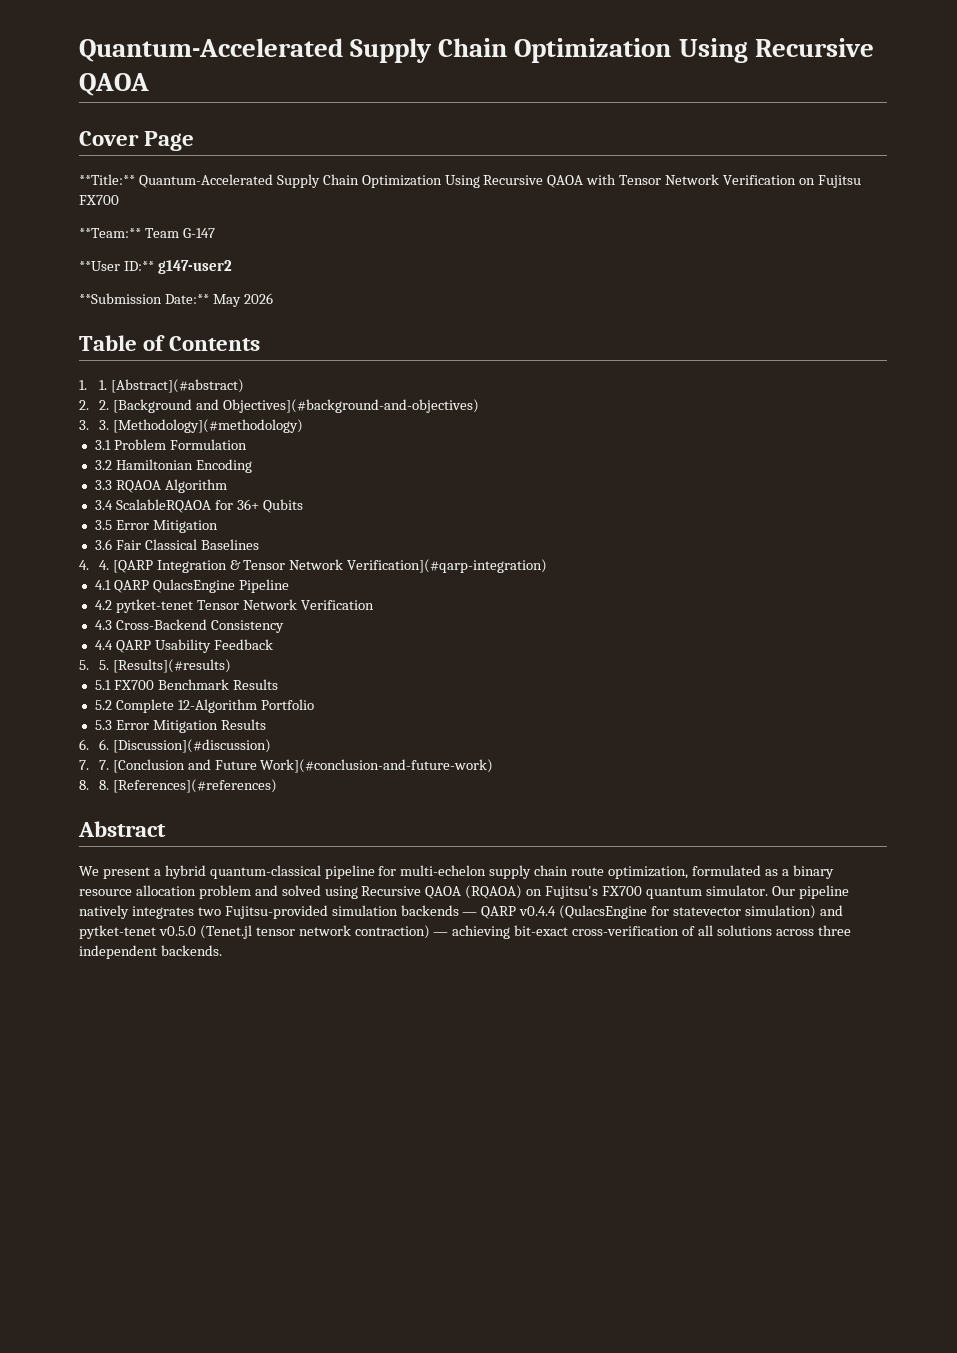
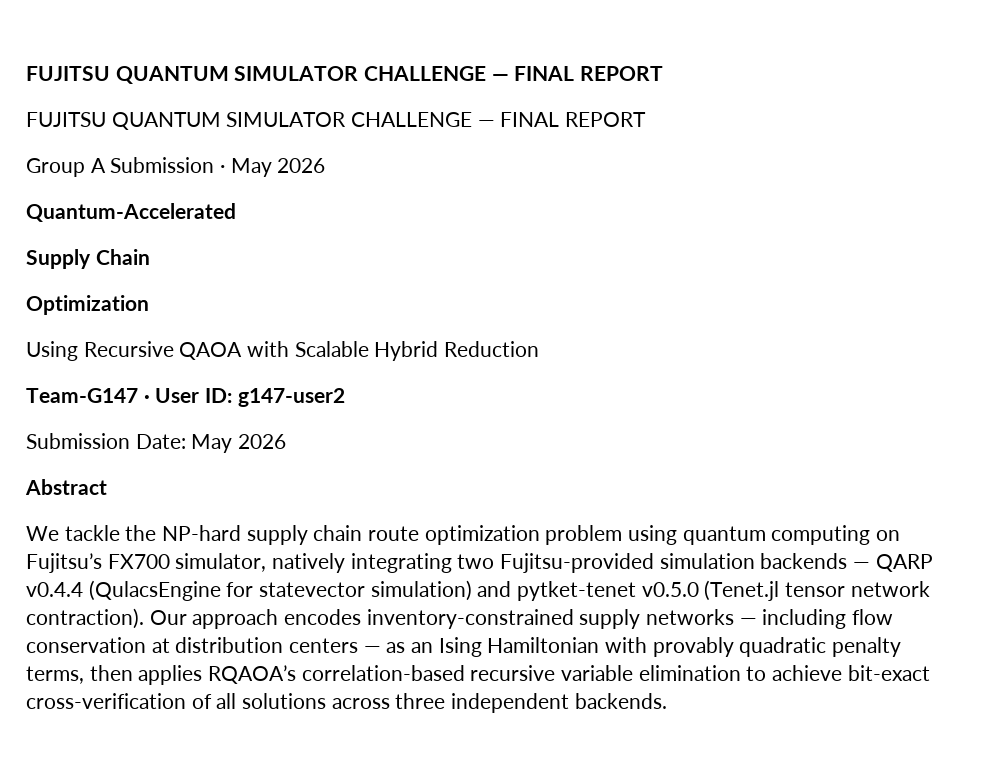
[79,38,874,63] [79,73,149,96] [79,131,195,151] [79,174,861,188] [79,195,119,205] [79,228,215,238] [79,261,154,271] Quantum-Accelerated Supply Chain Optimization Using Recursive QAOA // Cover Page // **Title:** Quantum-Accelerated Supply Chain Optimization Using Recursive QAOA with Tensor Network Verification on Fujitsu FX700 // **Team:** Team G-147 // **User ID:** -> [26,66,664,84] [26,112,647,130] [26,157,326,177] [26,203,236,222] [26,249,150,269] [26,295,149,315] [26,341,540,361] [26,388,233,403] FUJITSU QUANTUM SIMULATOR CHALLENGE — FINAL REPORT // FUJITSU QUANTUM SIMULATOR CHALLENGE — FINAL REPORT // Group A Submission · May 2026 // Quantum-Accelerated // Supply Chain // Optimization // Using Recursive QAOA with Scalable Hybrid Reduction // Team-G147 · User ID:
[79,293,273,307] [79,335,261,351] [79,379,244,393] [79,399,479,413] [79,419,303,433] [94,439,247,450] [94,459,252,473] [94,479,227,493] [94,499,303,513] [94,520,218,533] [94,539,259,550] [79,559,548,573] [94,579,289,593] [94,599,374,613] [94,619,284,633] [94,639,273,653] [79,659,231,673] [94,679,278,690] [94,699,314,713] [94,719,266,733] [79,739,271,753] [79,759,494,773] [79,779,277,793] [78,821,166,837] [79,865,834,879] [79,885,849,899] [79,905,194,919] **Submission Date:** May 2026 // Table of Contents // 1. 1. [Abstract](#abstract) // 2. 2. [Background and Objectives](#background-and-objectives) // 3. 3. [Methodology](#methodology) // 3.1 Problem Formulation // 3.2 Hamiltonian Encoding // 3.3 RQAOA Algorithm // 3.4 ScalableRQAOA for 36+ Qubits // 3.5 Error Mitigation // 3.6 Fair Classical Baselines // 4. 4. [QARP Integration & Tensor Network Verification](#qarp-integration) // 4.1 QARP QulacsEngine Pipeline // 4.2 pytket-tenet Tensor Network Verification // 4.3 Cross-Backend Consistency // 4.4 QARP Usability Feedback // 5. 5. [Results](#results) // 5.1 FX700 Benchmark Results // 5.2 Complete 12-Algorithm Portfolio // 5.3 Error Mitigation Results // 6. 6. [Discussion](#discussion) // 7. 7. [Conclusion and Future Work](#conclusion-and-future-work) // 8. 8. [References](#references) // Abstract // We present a hybrid quantum-classical pipeline for multi-echelon supply chain route optimization, formulated as a binary resource allocation problem and solved using Recursive QAOA (RQAOA) on Fujitsu's FX700 quantum simulator. Our pipeline natively integrates -> [26,433,287,453] [25,479,107,495] [26,525,901,545] [26,553,452,573] Submission Date: May 2026 // Abstract // We tackle the NP-hard supply chain route optimization problem using quantum computing on Fujitsu’s FX700 simulator, natively integrating
[354,925,511,939] contraction) — achieving -> [26,608,894,629] [26,637,902,657] [26,665,843,685] contraction). Our approach encodes inventory-constrained supply networks — including flow conservation at distribution centers — as an Ising Hamiltonian with provably quadratic penalty terms, then applies RQAOA’s correlation-based recursive variable elimination to achieve

